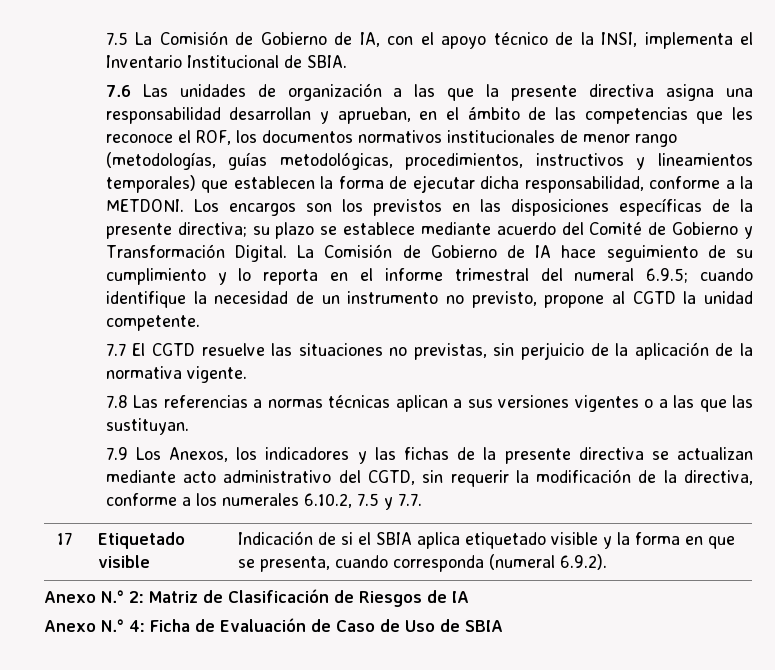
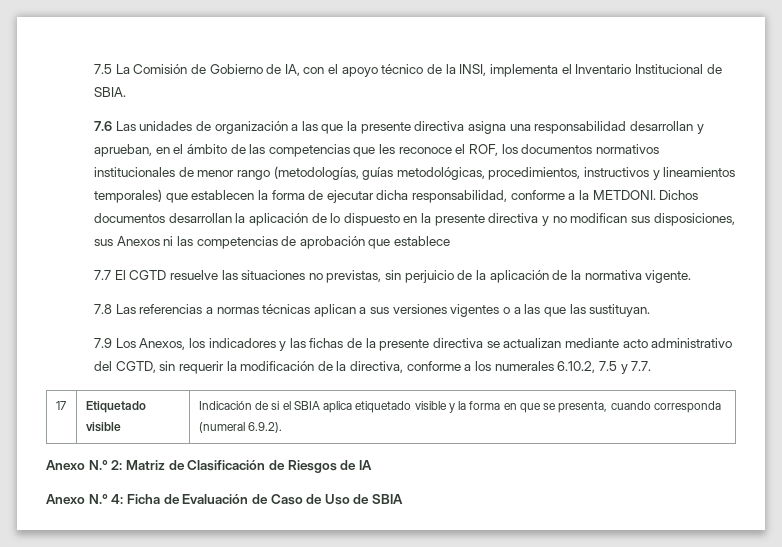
[193,198,753,216] [105,222,753,239] [105,244,754,262] [105,268,753,285] [105,291,753,308] [105,315,200,331] Los encargos son los previstos en las disposiciones específicas de la presente directiva; su plazo se establece mediante acuerdo del Comité de Gobierno y Transformación Digital. La Comisión de Gobierno de IA hace seguimiento de su cumplimiento y lo reporta en el informe trimestral del numeral 6.9.5; cuando identifique la necesidad de un instrumento no previsto, propone al CGTD la unidad competente. -> [659,190,699,200] [93,213,735,226] [93,236,451,249] Dichos documentos desarrollan la aplicación de lo dispuesto en la presente directiva y no modifican sus disposiciones, sus Anexos ni las competencias de aprobación que establece

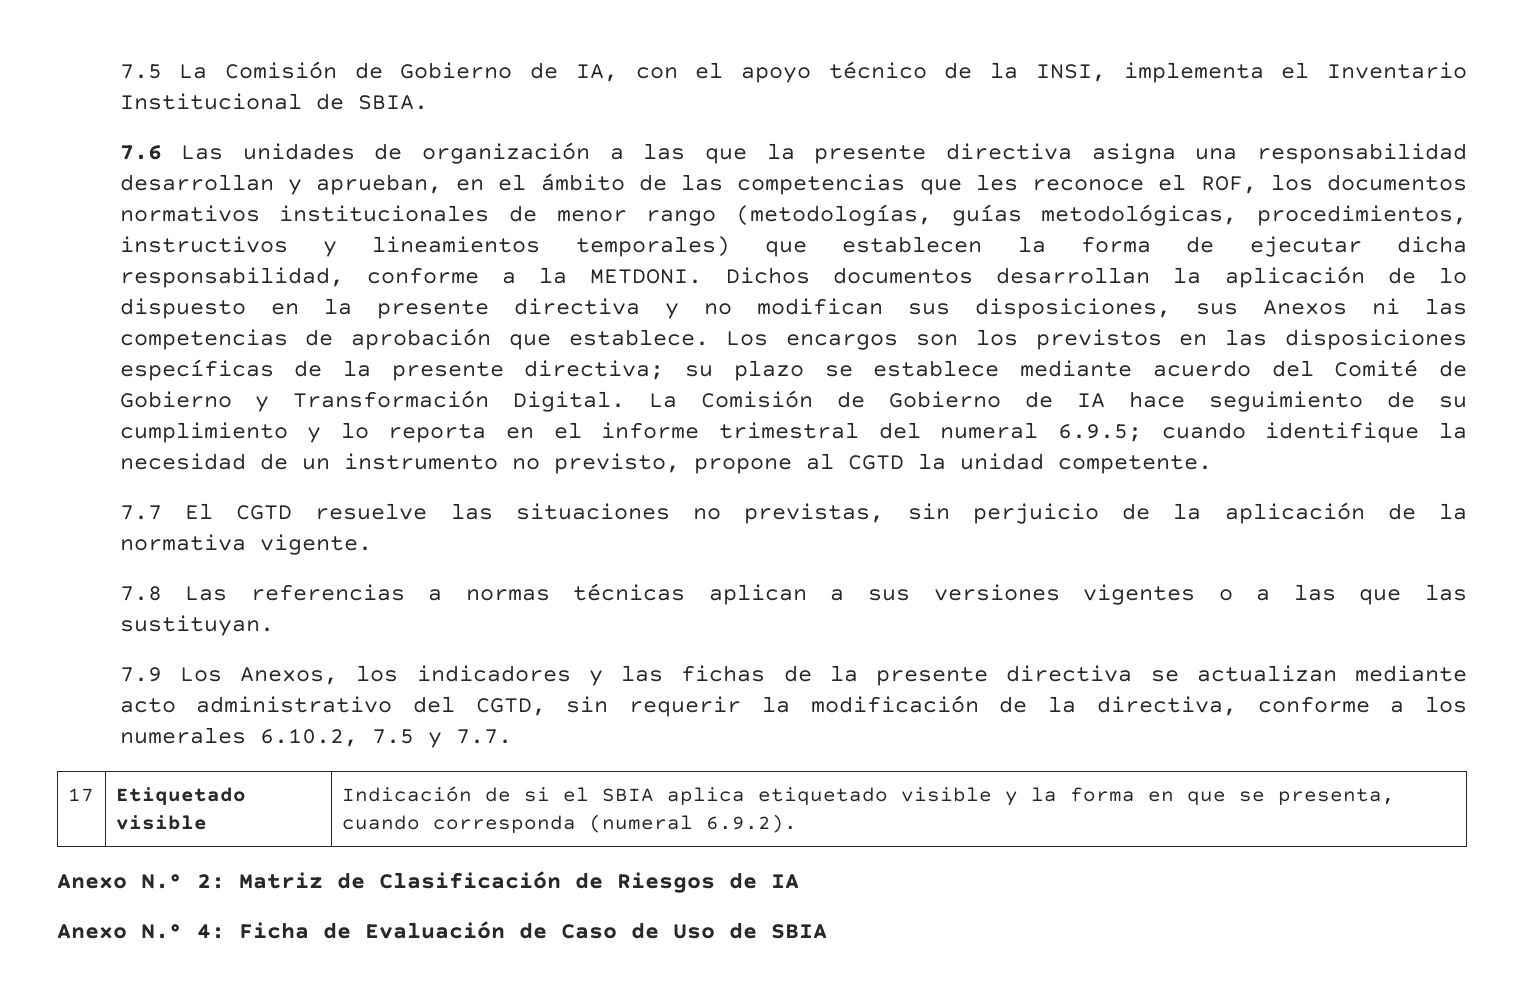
[394,236,451,246] establece -> [568,329,1467,350] [119,359,1467,381] [119,390,1467,412] [119,422,1467,443] [119,453,1212,474] establece. Los encargos son los previstos en las disposiciones específicas de la presente directiva; su plazo se establece mediante acuerdo del Comité de Gobierno y Transformación Digital. La Comisión de Gobierno de IA hace seguimiento de su cumplimiento y lo reporta en el informe trimestral del numeral 6.9.5; cuando identifique la necesidad de un instrumento no previsto, propone al CGTD la unidad competente.

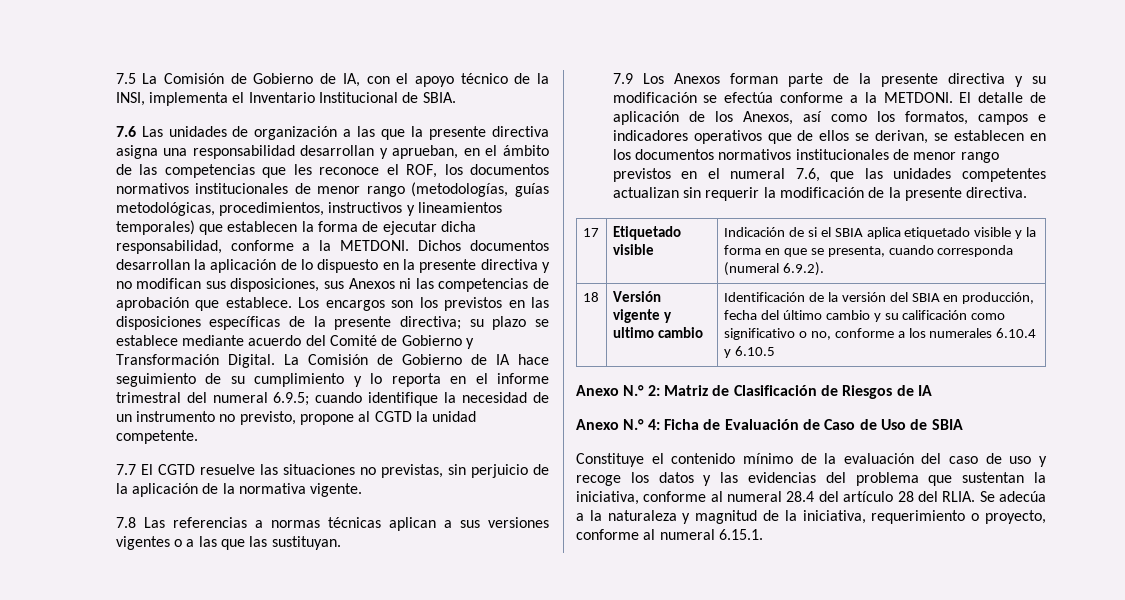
[240,665,1468,686] [119,696,546,716] Anexos, los indicadores y las fichas de la presente directiva se actualizan mediante acto administrativo del CGTD, -> [673,73,1046,87] [612,92,1046,103] [612,111,1046,125] [612,130,1046,144] [612,149,999,163] [612,168,1046,182] [612,187,679,198] Anexos forman parte de la presente directiva y su modificación se efectúa conforme a la METDONI. El detalle de aplicación de los Anexos, así como los formatos, campos e indicadores operativos que de ellos se derivan, se establecen en los documentos normativos institucionales de menor rango previstos en el numeral 7.6, que las unidades competentes actualizan
[1096,696,1467,716] [119,727,512,748] directiva, conforme a los numerales 6.10.2, 7.5 y 7.7. -> [904,187,1028,201] presente directiva.
(797, 823) none -> [582,292,599,302] [612,291,661,302] [612,309,672,323] [612,327,703,338] [723,292,1035,304] [723,310,1006,322] [723,328,1037,340] [723,346,775,358] // 18 | Versión vigente y ultimo cambio | Identificación de la versión del SBIA en producción, fecha del último cambio y su calificación como significativo o no, conforme a los numerales 6.10.4 y 6.10.5
(827, 931) none -> [576,453,1047,467] [576,472,1046,486] [576,491,1046,505] [576,510,1046,524] [576,529,763,540] // Constituye el contenido mínimo de la evaluación del caso de uso y recoge los datos y las evidencias del problema que sustentan la iniciativa, conforme al numeral 28.4 del artículo 28 del RLIA. Se adecúa a la naturaleza y magnitud de la iniciativa, requerimiento o proyecto, conforme al numeral 6.15.1.

